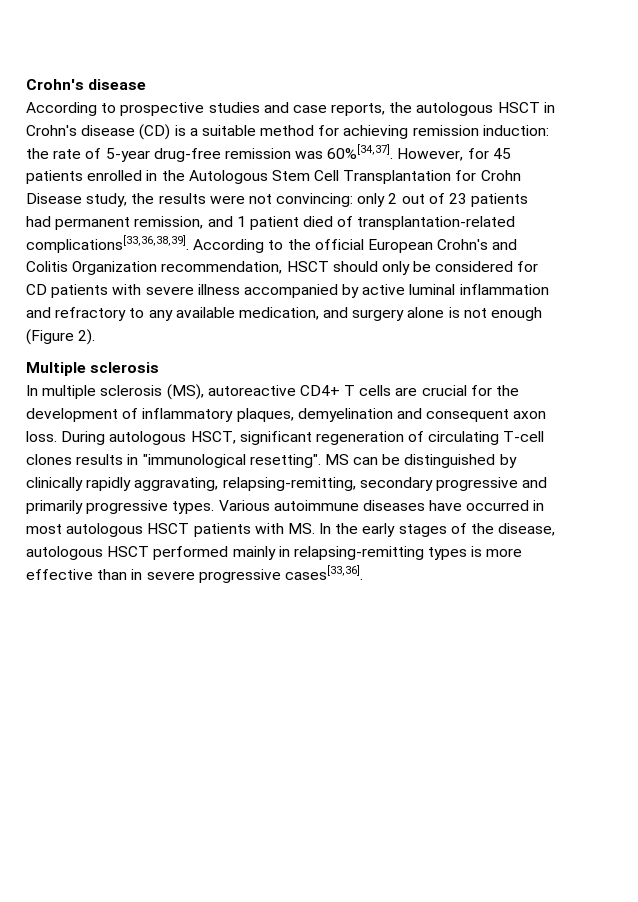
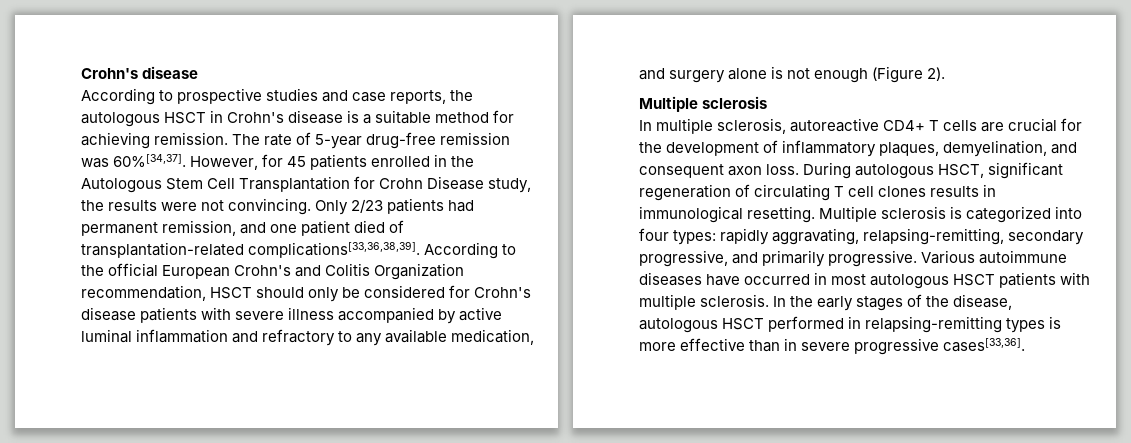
[139,124,171,140] (CD) -> (344, 117) none
[412,125,549,136] [26,148,49,159] remission induction: the -> [154,132,261,145] remission. The
[276,193,468,207] convincing: only 2 out of 23 -> [228,198,384,215] convincing. Only 2/23
[236,216,246,227] 1 -> [270,224,298,233] one
[26,284,47,295] CD -> [474,287,532,298] [81,307,136,321] Crohn's disease
[100,384,204,400] sclerosis (MS), -> [717,118,787,134] sclerosis,
[297,408,393,422] demyelination -> [943,140,1048,157] demyelination,
[503,431,545,442] T-cell -> [834,186,875,197] T cell
[142,454,517,468] [26,477,83,491] "immunological resetting". MS can be distinguished by clinically -> [639,206,1083,223] [639,228,717,245] immunological resetting. Multiple sclerosis is categorized into four types:
[435,477,518,491] progressive -> [639,250,728,267] progressive,
[86,500,215,514] progressive types. -> [828,250,918,267] progressive.
[287,523,315,534] MS. -> [639,294,770,310] multiple sclerosis.
[232,546,276,560] mainly -> (845, 324) none

